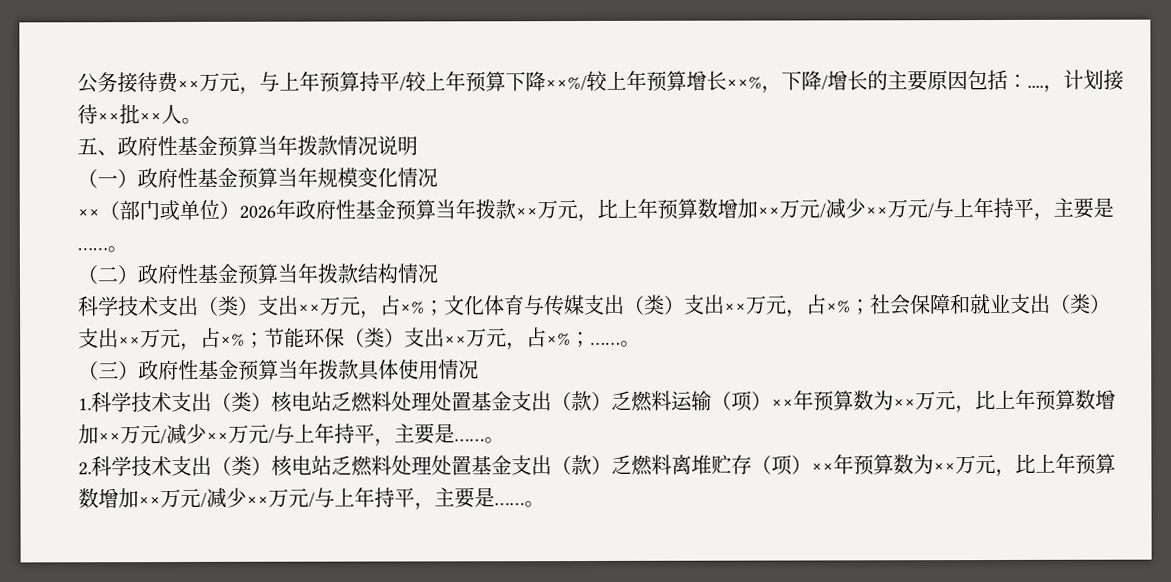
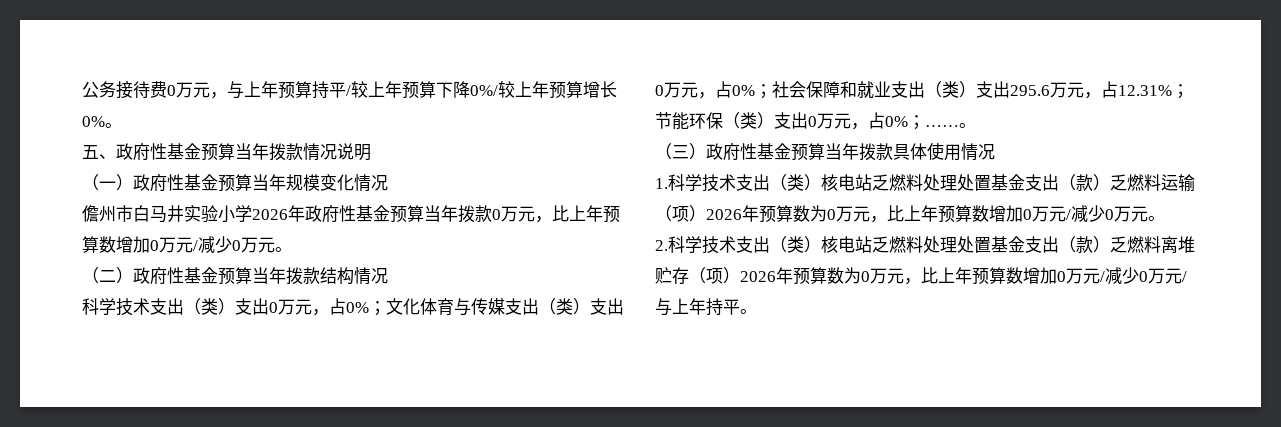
[177,80,200,90] ×× -> [167,85,176,96] 0
[545,75,587,92] ××%/ -> [470,85,498,96] 0%/
[726,69,1124,94] [77,103,182,125] ××%，下降/增长的主要原因包括：....，计划接待××批××人 -> [82,116,105,127] 0%
[77,199,240,222] ××（部门或单位） -> [82,205,252,223] 儋州市白马井实验小学
[515,197,1114,223] [77,247,108,251] ××万元，比上年预算数增加××万元/减少××万元/与上年持平，主要是…… -> [492,205,620,223] [82,236,275,253] 0万元，比上年预算数增加0万元/减少0万元
[298,295,425,319] ××万元，占×% -> [269,298,369,316] 0万元，占0%
[724,294,851,318] ××万元，占×% -> [655,81,755,99] 0万元，占0%
[118,327,245,351] ××万元，占×% -> [1010,81,1172,99] 295.6万元，占12.31%
[444,327,571,351] ××万元，占×% -> [808,112,908,130] 0万元，占0%
[771,389,1116,414] [78,423,485,447] ××年预算数为××万元，比上年预算数增加××万元/减少××万元/与上年持平，主要是…… -> [706,205,1148,223] 2026年预算数为0万元，比上年预算数增加0万元/减少0万元
[811,453,1116,477] [78,487,525,511] ××年预算数为××万元，比上年预算数增加××万元/减少××万元/与上年持平，主要是…… -> [740,267,1187,285] [655,298,740,316] 2026年预算数为0万元，比上年预算数增加0万元/减少0万元/与上年持平

